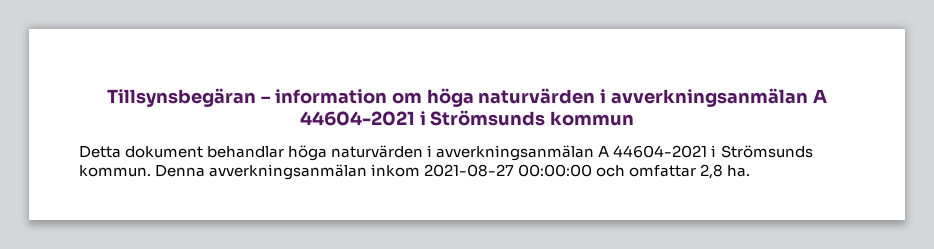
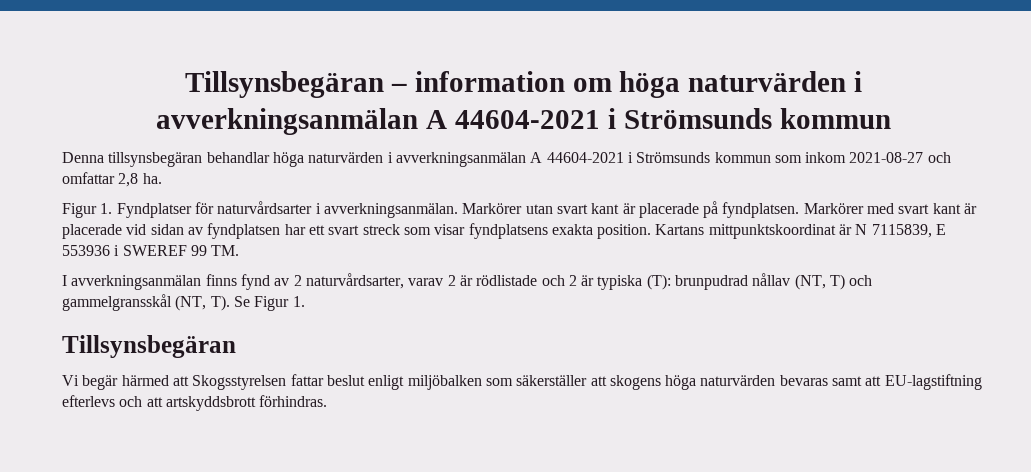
[79,146,204,158] Detta dokument -> [62,152,203,167] Denna tillsynsbegäran
[79,164,368,180] kommun. Denna avverkningsanmälan -> [714,152,802,163] kommun som
[518,164,593,177] 00:00:00 -> (924, 157) none
(751, 171) none -> [62,201,978,218] [62,223,947,239] [62,245,240,256] [62,273,873,290] [62,294,305,311] [62,335,236,358] [62,374,982,390] [62,395,328,411] // Figur 1. Fyndplatser för naturvårdsarter i avverkningsanmälan. Markörer utan svart kant är placerade på fyndplatsen. Markörer med svart kant är placerade vid sidan av fyndplatsen har ett svart streck som visar fyndplatsens exakta position. Kartans mittpunktskoordinat är N 7115839, E 553936 i SWEREF 99 TM. // I avverkningsanmälan finns fynd av 2 naturvårdsarter, varav 2 är rödlistade och 2 är typiska (T): brunpudrad nållav (NT, T) och gammelgransskål (NT, T). Se Figur 1. // Tillsynsbegäran // Vi begär härmed att Skogsstyrelsen fattar beslut enligt miljöbalken som säkerställer att skogens höga naturvärden bevaras samt att EU-lagstiftning efterlevs och att artskyddsbrott förhindras.

